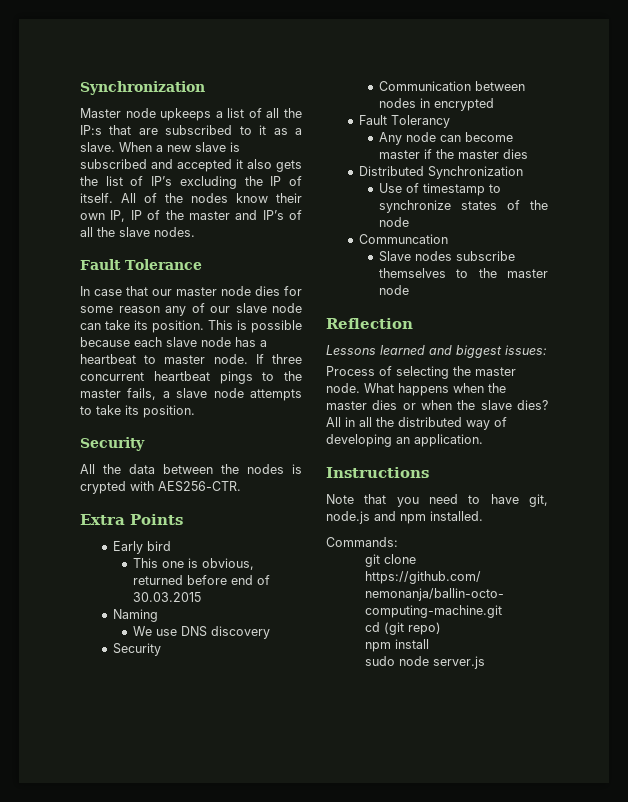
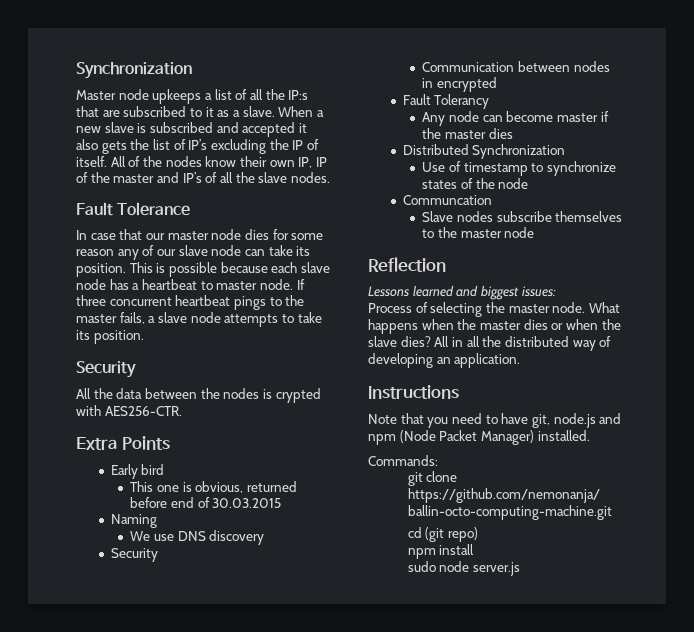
(426, 519) none -> [399,430,534,445] (Node Packet Manager)

